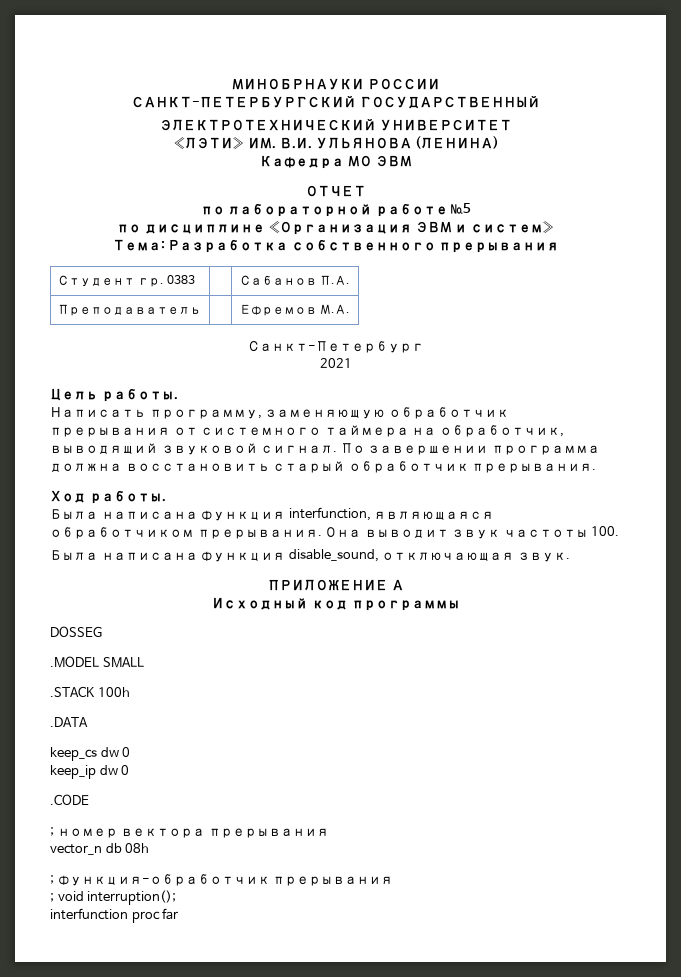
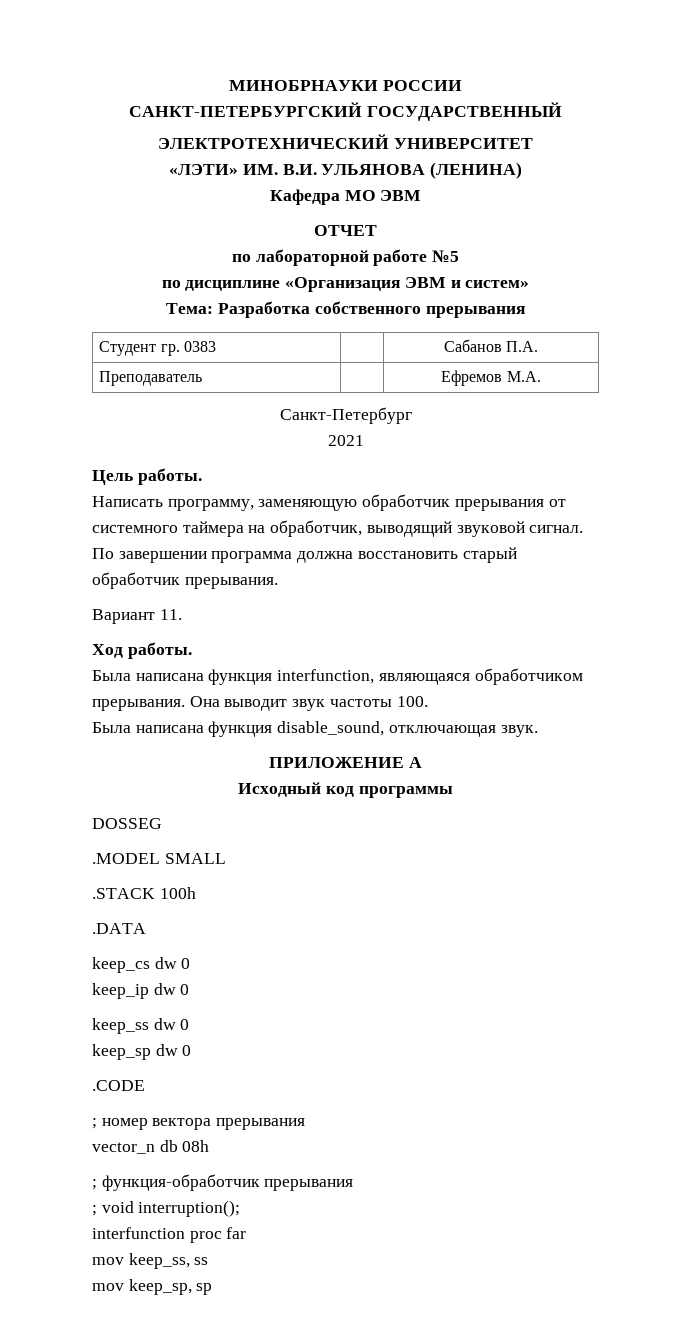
(597, 468) none -> [92,609,182,624] // Вариант 11.
(130, 770) none -> [92,1018,190,1034] [92,1044,192,1060] // keep_ss dw 0 // keep_sp dw 0
(179, 914) none -> [92,1253,209,1269] [92,1279,213,1295] // mov keep_ss, ss // mov keep_sp, sp

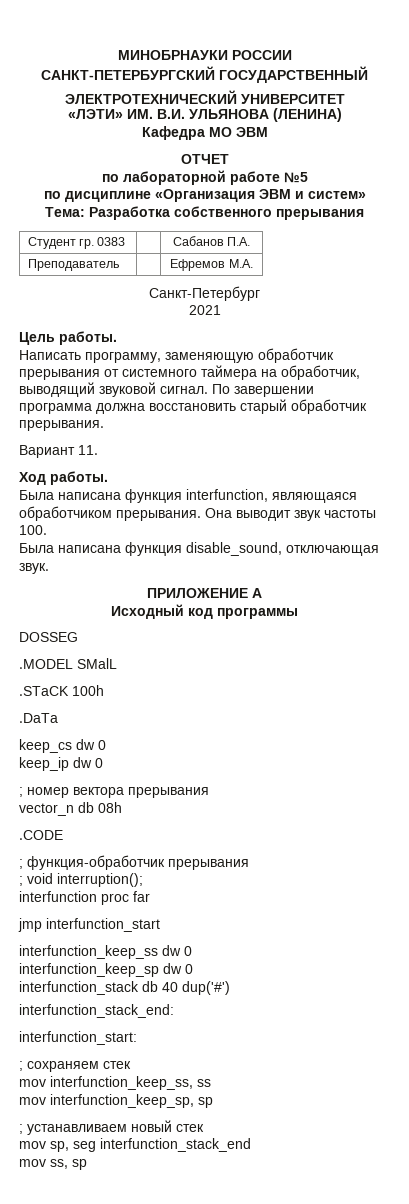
[164,853,226,864] [92,888,155,899] SMALL // .STACK -> [77,658,117,669] [19,686,69,696] SMalL // .STaCK
[92,923,146,934] .DATA -> [19,713,58,723] .DaTa
[92,1018,190,1034] [92,1044,192,1060] [92,1080,145,1091] // keep_ss dw 0 // keep_sp dw 0 // .CODE -> (103, 763) none
(210, 1146) none -> [19,830,63,840] // .CODE
[92,1253,190,1269] // mov keep_ss, -> [18,918,160,932] [19,945,192,959] [19,963,193,977] [19,981,230,995] [19,1004,174,1018] [19,1031,137,1045] [19,1061,131,1072] [19,1076,193,1090] // jmp interfunction_start // interfunction_keep_ss dw 0 // interfunction_keep_sp dw 0 // interfunction_stack db 40 dup('#') // interfunction_stack_end: // interfunction_start: // ; сохраняем стек // mov interfunction_keep_ss,
[128,1279,213,1295] keep_sp, sp -> [50,1094,213,1108] [19,1120,204,1135] [19,1138,251,1152] [19,1159,87,1170] interfunction_keep_sp, sp // ; устанавливаем новый стек // mov sp, seg interfunction_stack_end // mov ss, sp

